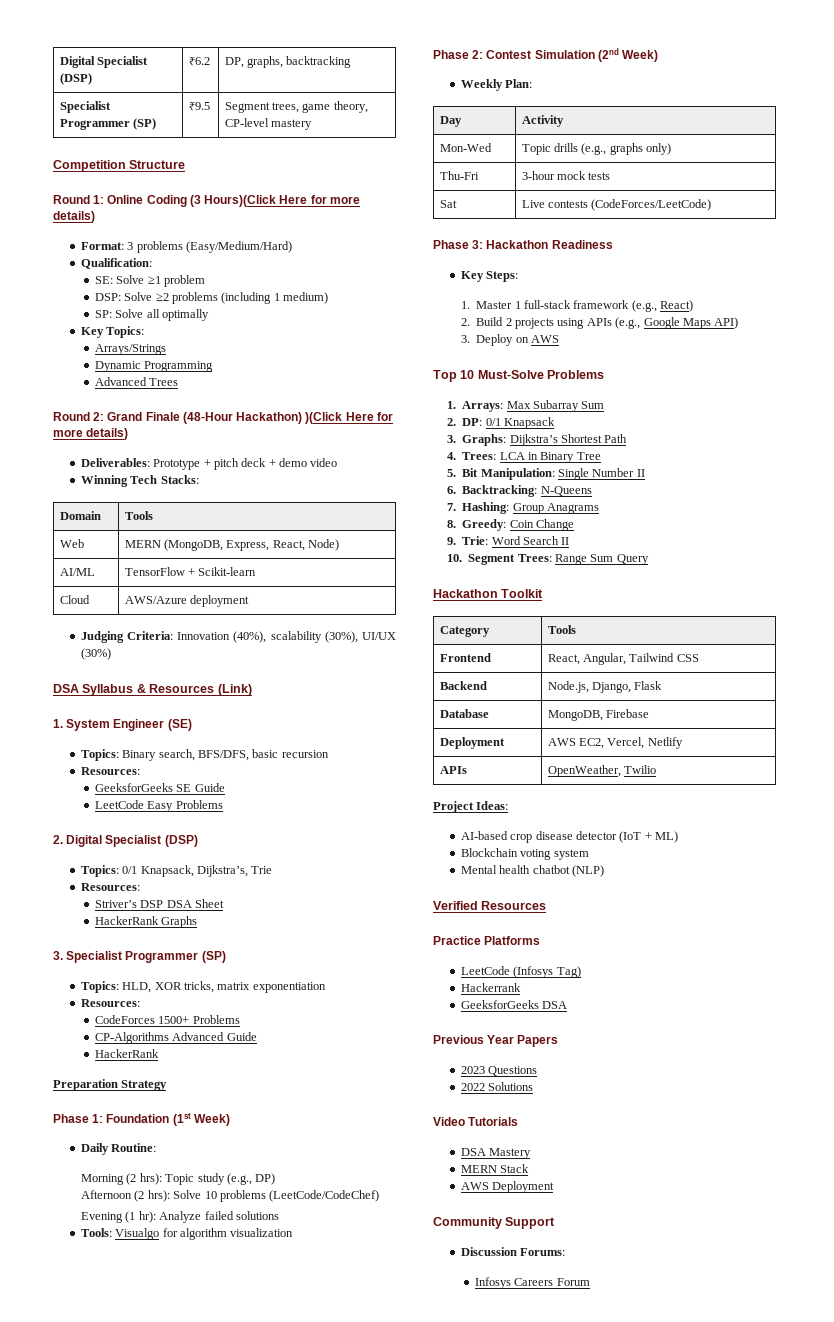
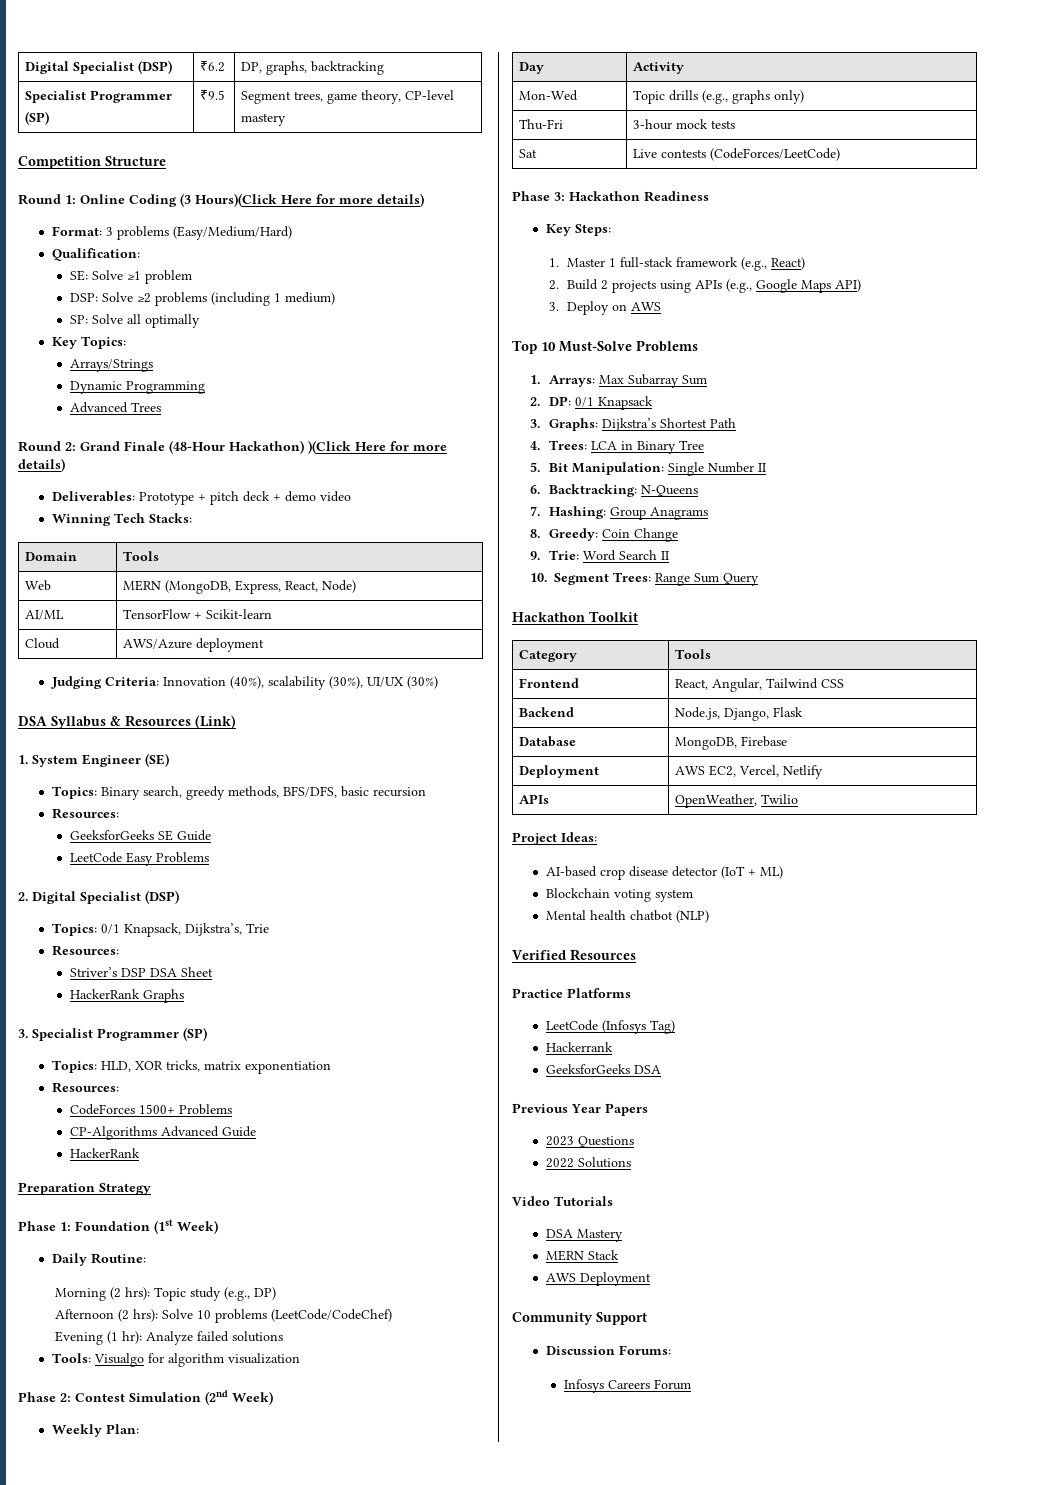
(195, 755) none -> [185,786,279,800] greedy methods,

